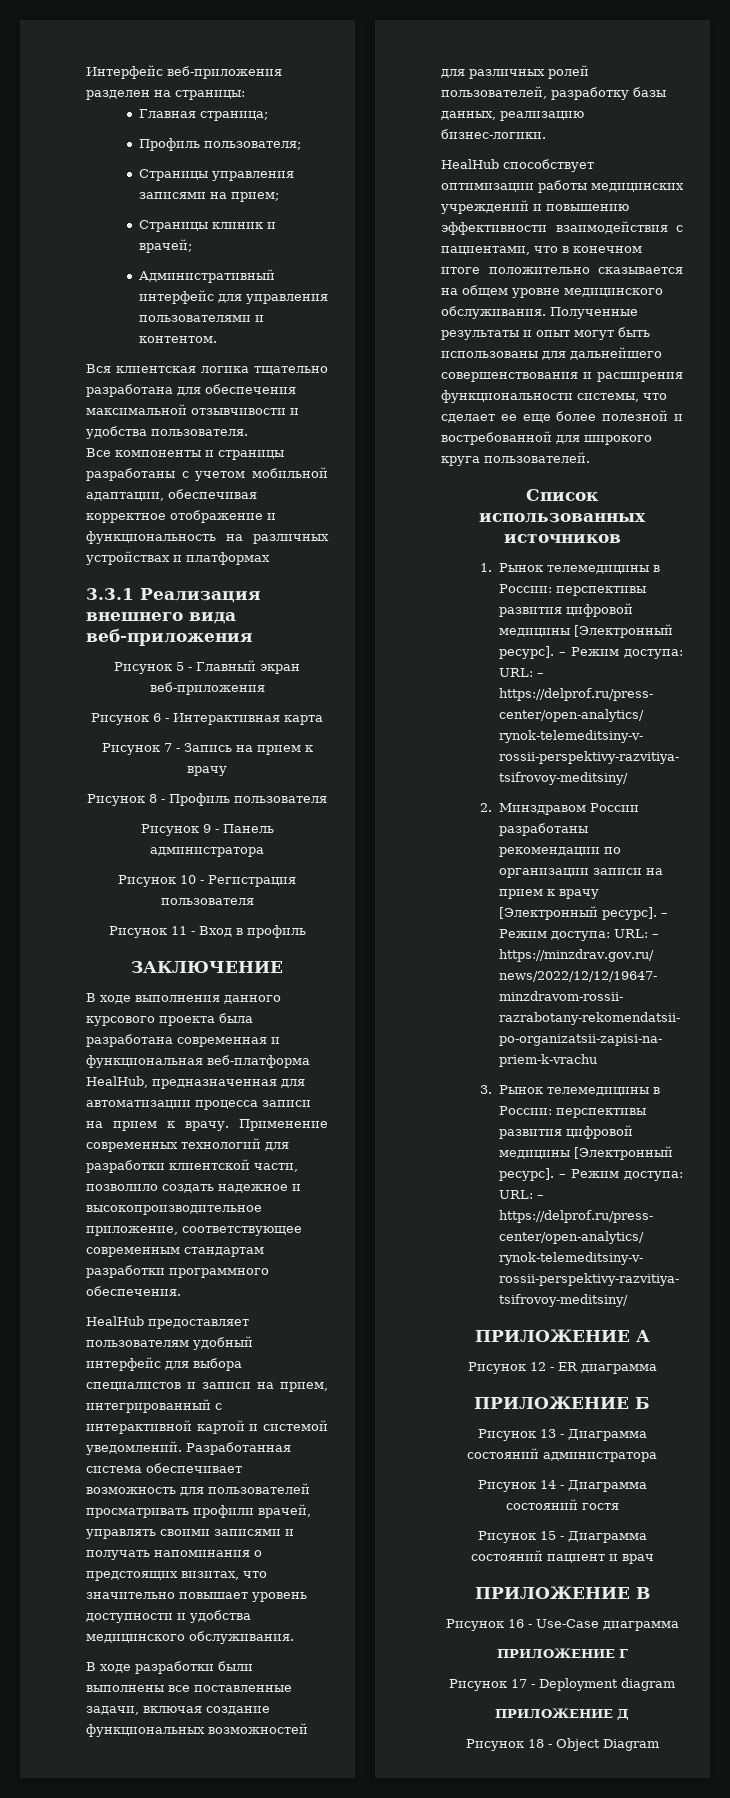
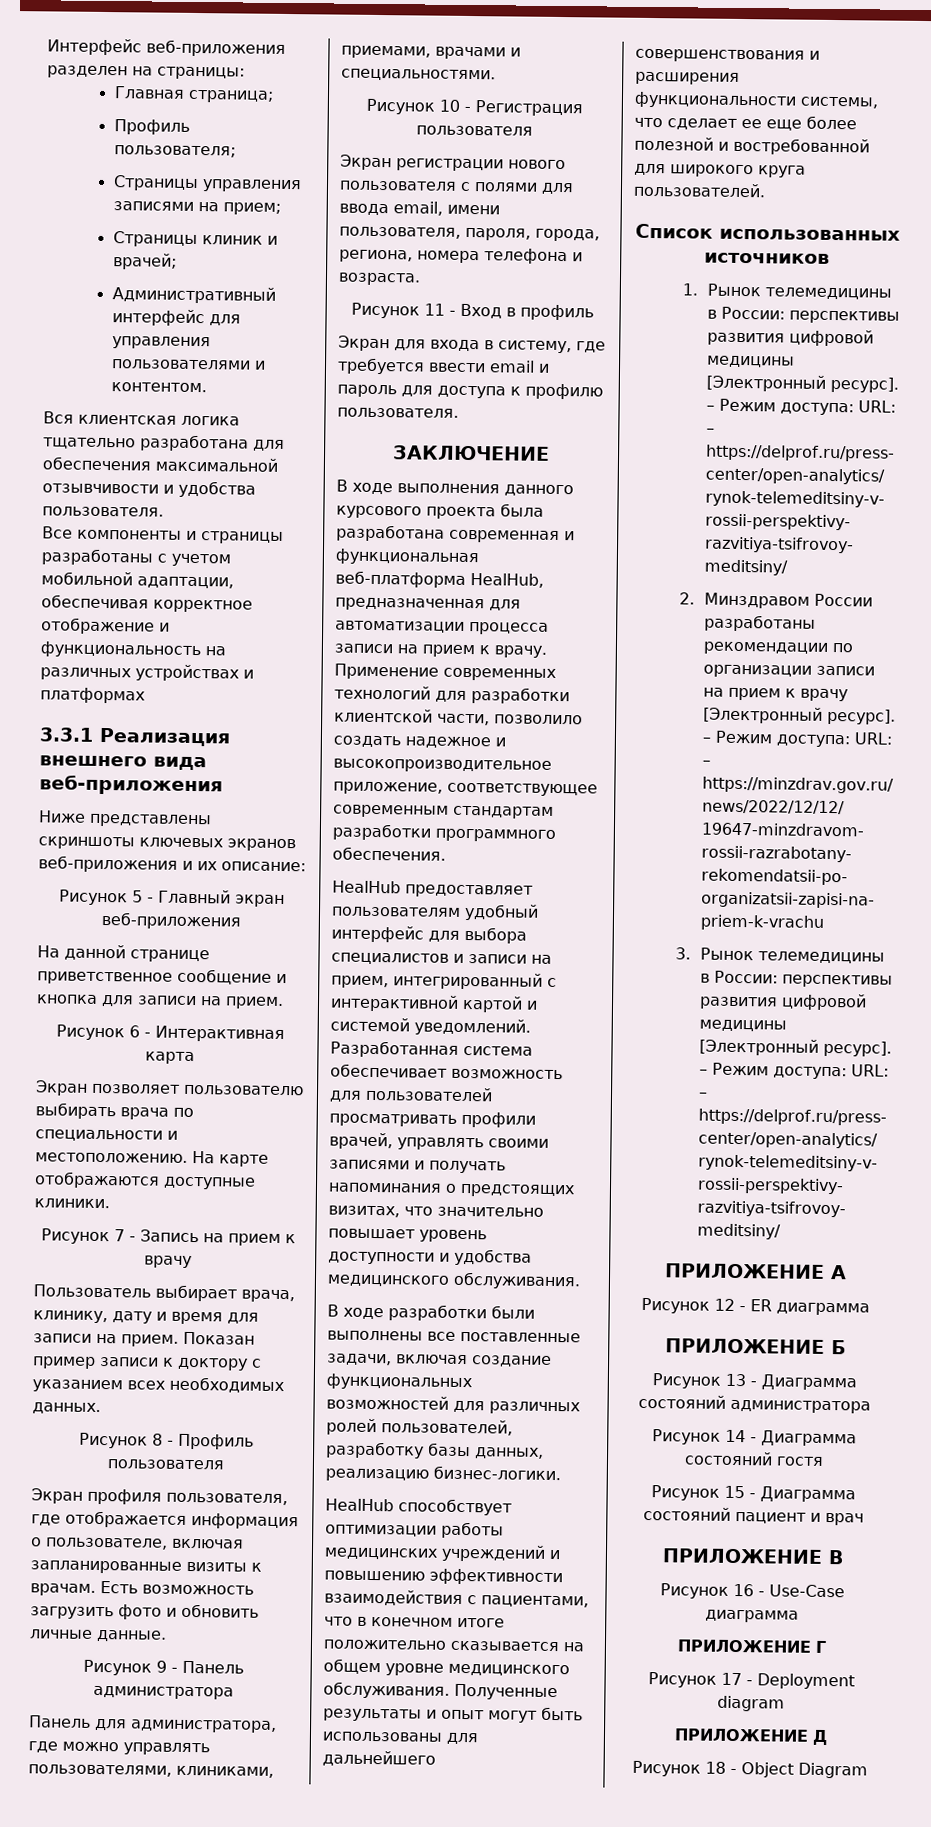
(253, 637) none -> [38,810,212,828] [38,836,296,852] [38,855,306,873] // Ниже представлены скриншоты ключевых экранов веб-приложения и их описание:
(265, 688) none -> [37,944,210,963] [37,968,287,985] [36,994,284,1009] // На данной странице приветственное сообщение и кнопка для записи на прием.
(323, 720) none -> [35,1080,304,1096] [35,1102,194,1120] [35,1129,178,1142] [35,1151,269,1167] [34,1171,256,1190] [34,1198,110,1209] // Экран позволяет пользователю выбирать врача по специальности и местоположению. На карте отображаются доступные клиники.
(227, 771) none -> [33,1284,295,1303] [33,1310,259,1325] [33,1331,255,1347] [32,1356,262,1371] [32,1376,284,1394] [32,1402,101,1415] // Пользователь выбирает врача, клинику, дату и время для записи на прием. Показан пример записи к доктору с указанием всех необходимых данных.
(327, 799) none -> [31,1488,288,1506] [31,1510,299,1530] [31,1537,244,1550] [30,1560,262,1574] [30,1581,254,1596] [30,1603,259,1620] [30,1629,167,1642] // Экран профиля пользователя, где отображается информация о пользователе, включая запланированные визиты к врачам. Есть возможность загрузить фото и обновить личные данные.
(264, 852) none -> [29,1715,277,1733] [28,1741,210,1756] [28,1764,274,1778] [341,45,521,60] [341,68,496,82] // Панель для администратора, где можно управлять пользователями, клиниками, приемами, врачами и специальностями.
(254, 901) none -> [340,154,566,172] [339,180,574,195] [339,201,500,216] [339,226,600,242] [339,248,583,265] [338,272,421,286] // Экран регистрации нового пользователя с полями для ввода email, имени пользователя, пароля, города, региона, номера телефона и возраста.
(306, 931) none -> [338,335,606,354] [337,357,550,375] [337,383,603,400] [337,407,459,418] // Экран для входа в систему, где требуется ввести email и пароль для доступа к профилю пользователя.

